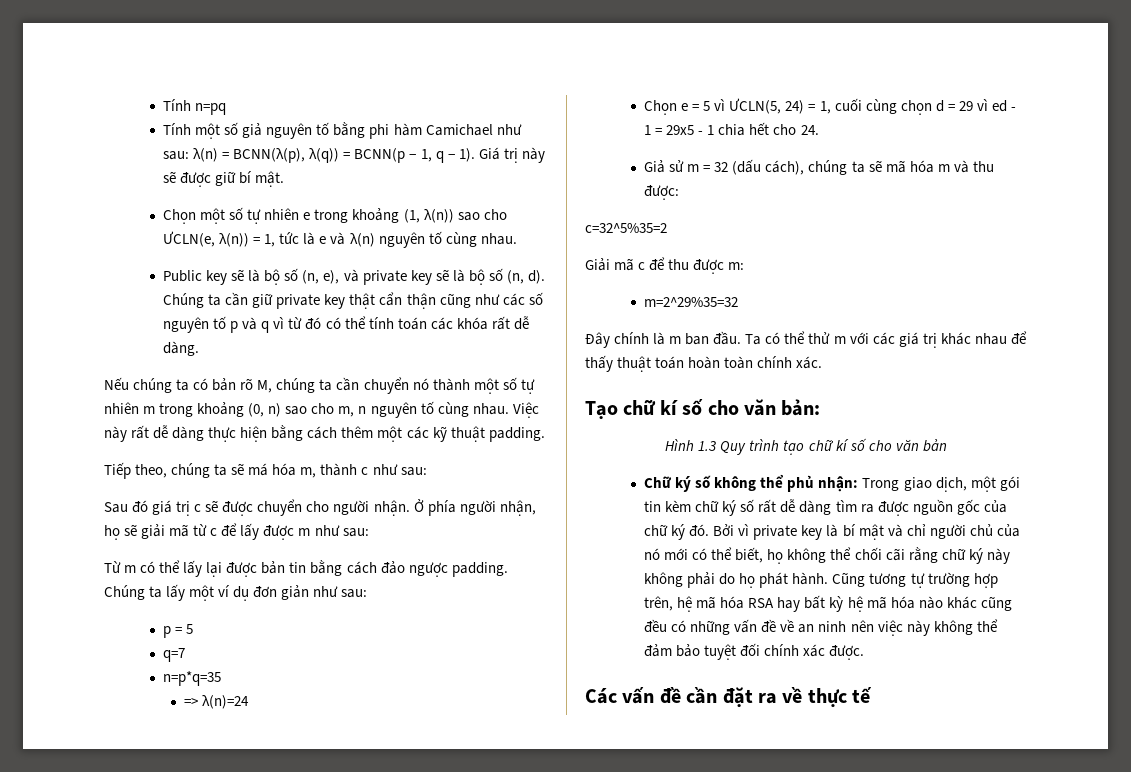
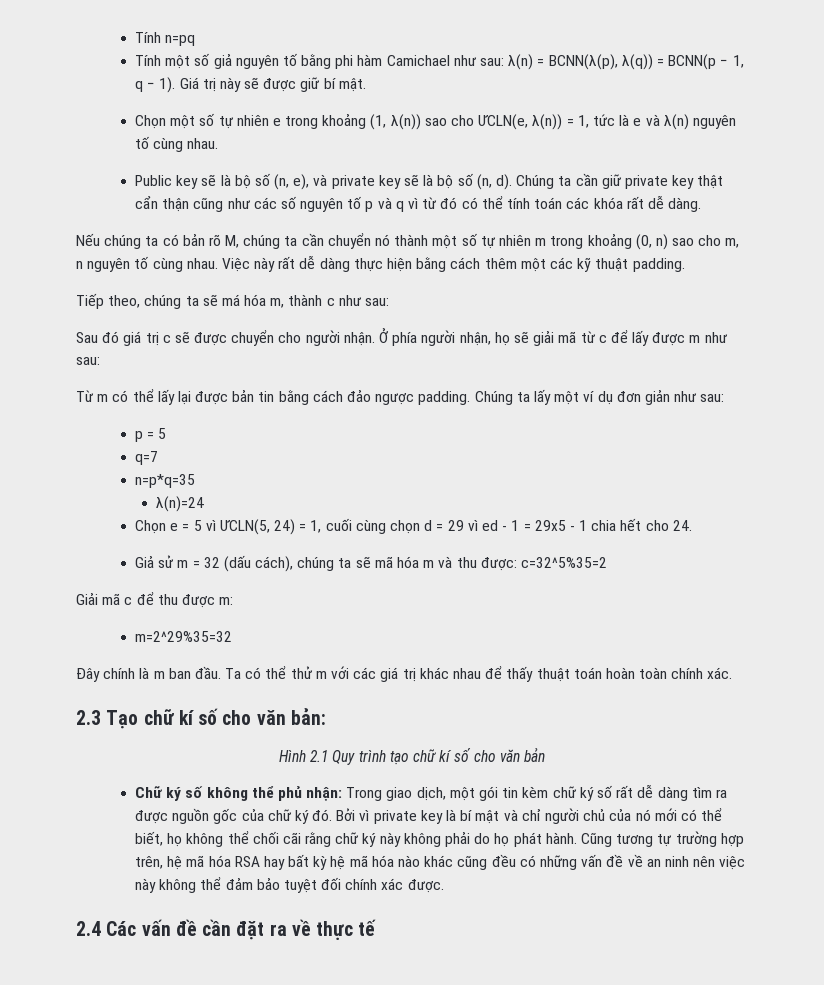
[184,698,199,706] => -> (195, 481) none
(680, 192) // -> (517, 564) none
(823, 362) none -> [76,710,101,725] 2.3
[698,441,717,451] 1.3 -> [310,750,329,762] 2.1
(865, 652) none -> [76,921,101,936] 2.4

